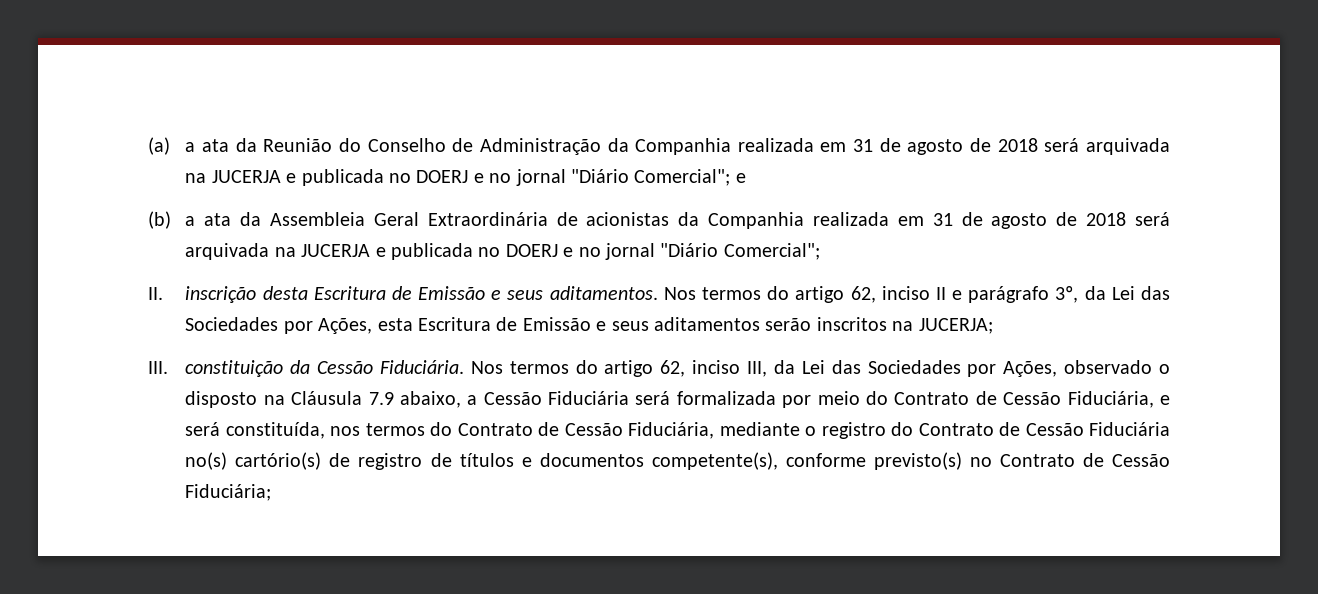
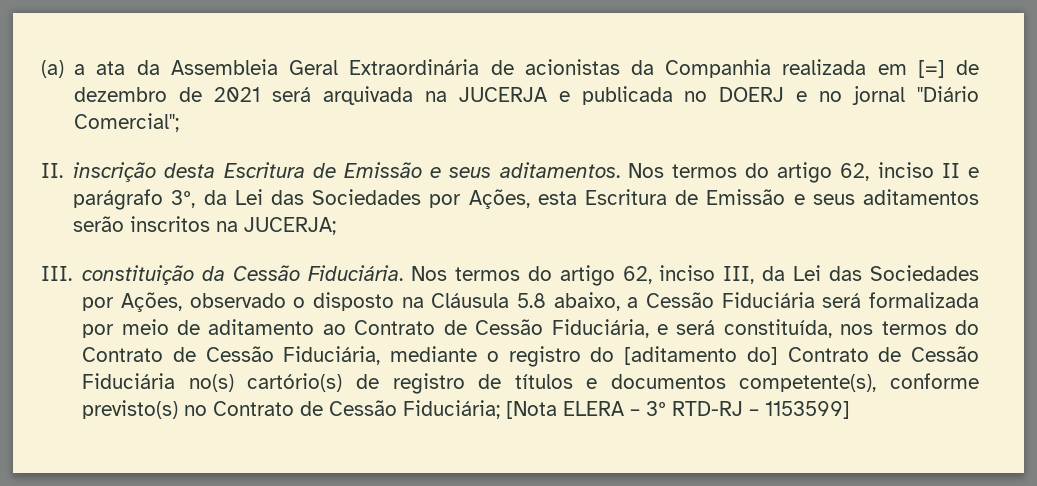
[263,138,1170,155] [185,169,746,186] [148,211,262,229] Reunião do Conselho de Administração da Companhia realizada em 31 de agosto de 2018 será arquivada na JUCERJA e publicada no DOERJ e no jornal "Diário Comercial"; e // (b) a ata da -> (160, 67) none
[932,212,1127,229] 31 de agosto de 2018 -> [917,60,979,78] [74,87,261,102] [=] de dezembro de 2021
[368,392,394,405] 7.9 -> [516,293,546,308] 5.8
[866,391,889,405] do -> [177,319,346,335] de aditamento ao
(914, 429) none -> [624,346,778,365] [aditamento do]
(272, 492) none -> [506,401,851,419] [Nota ELERA – 3º RTD-RJ – 1153599]

